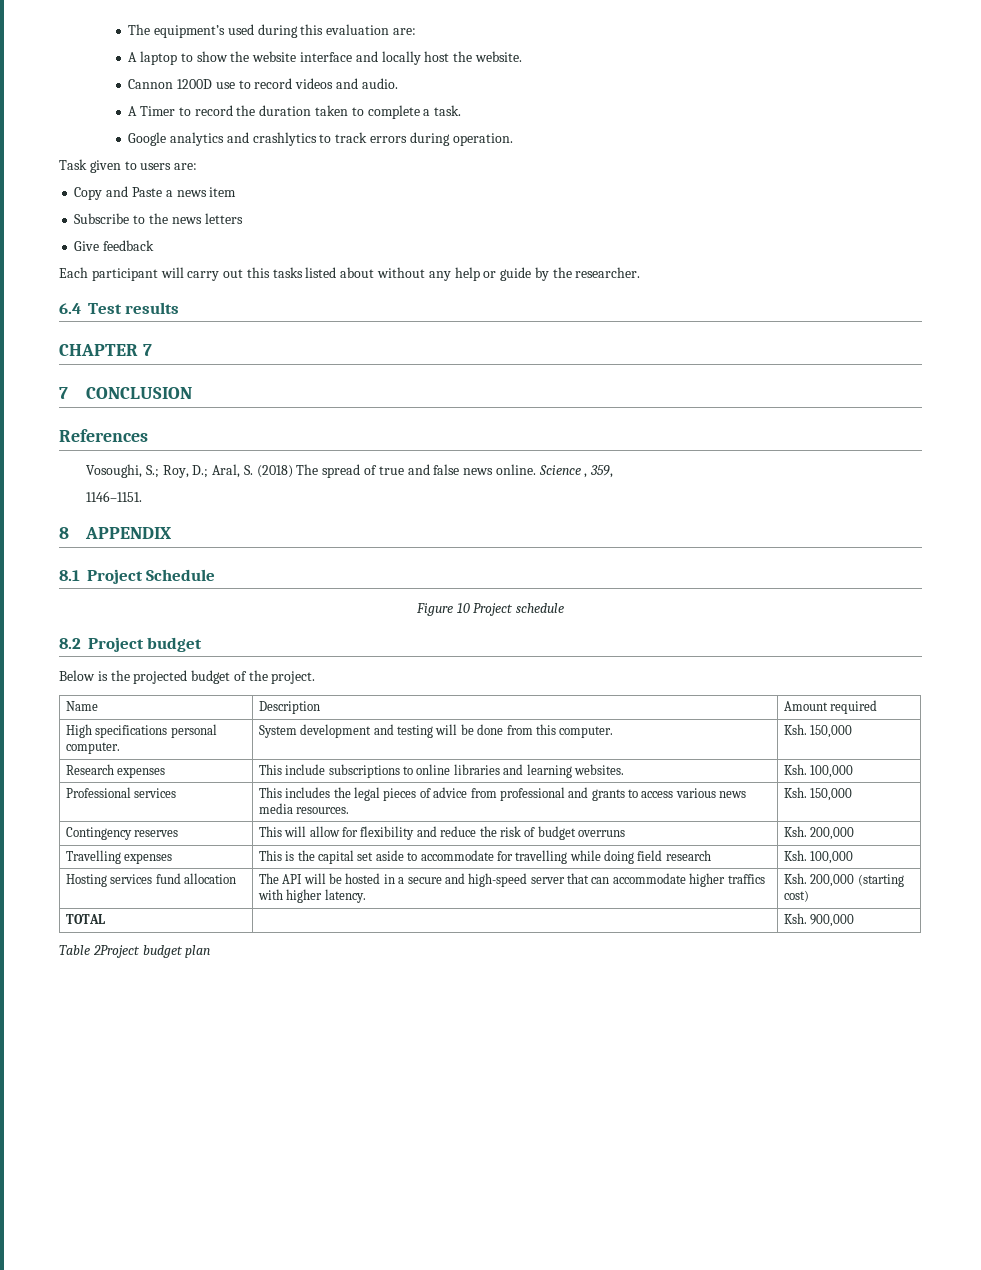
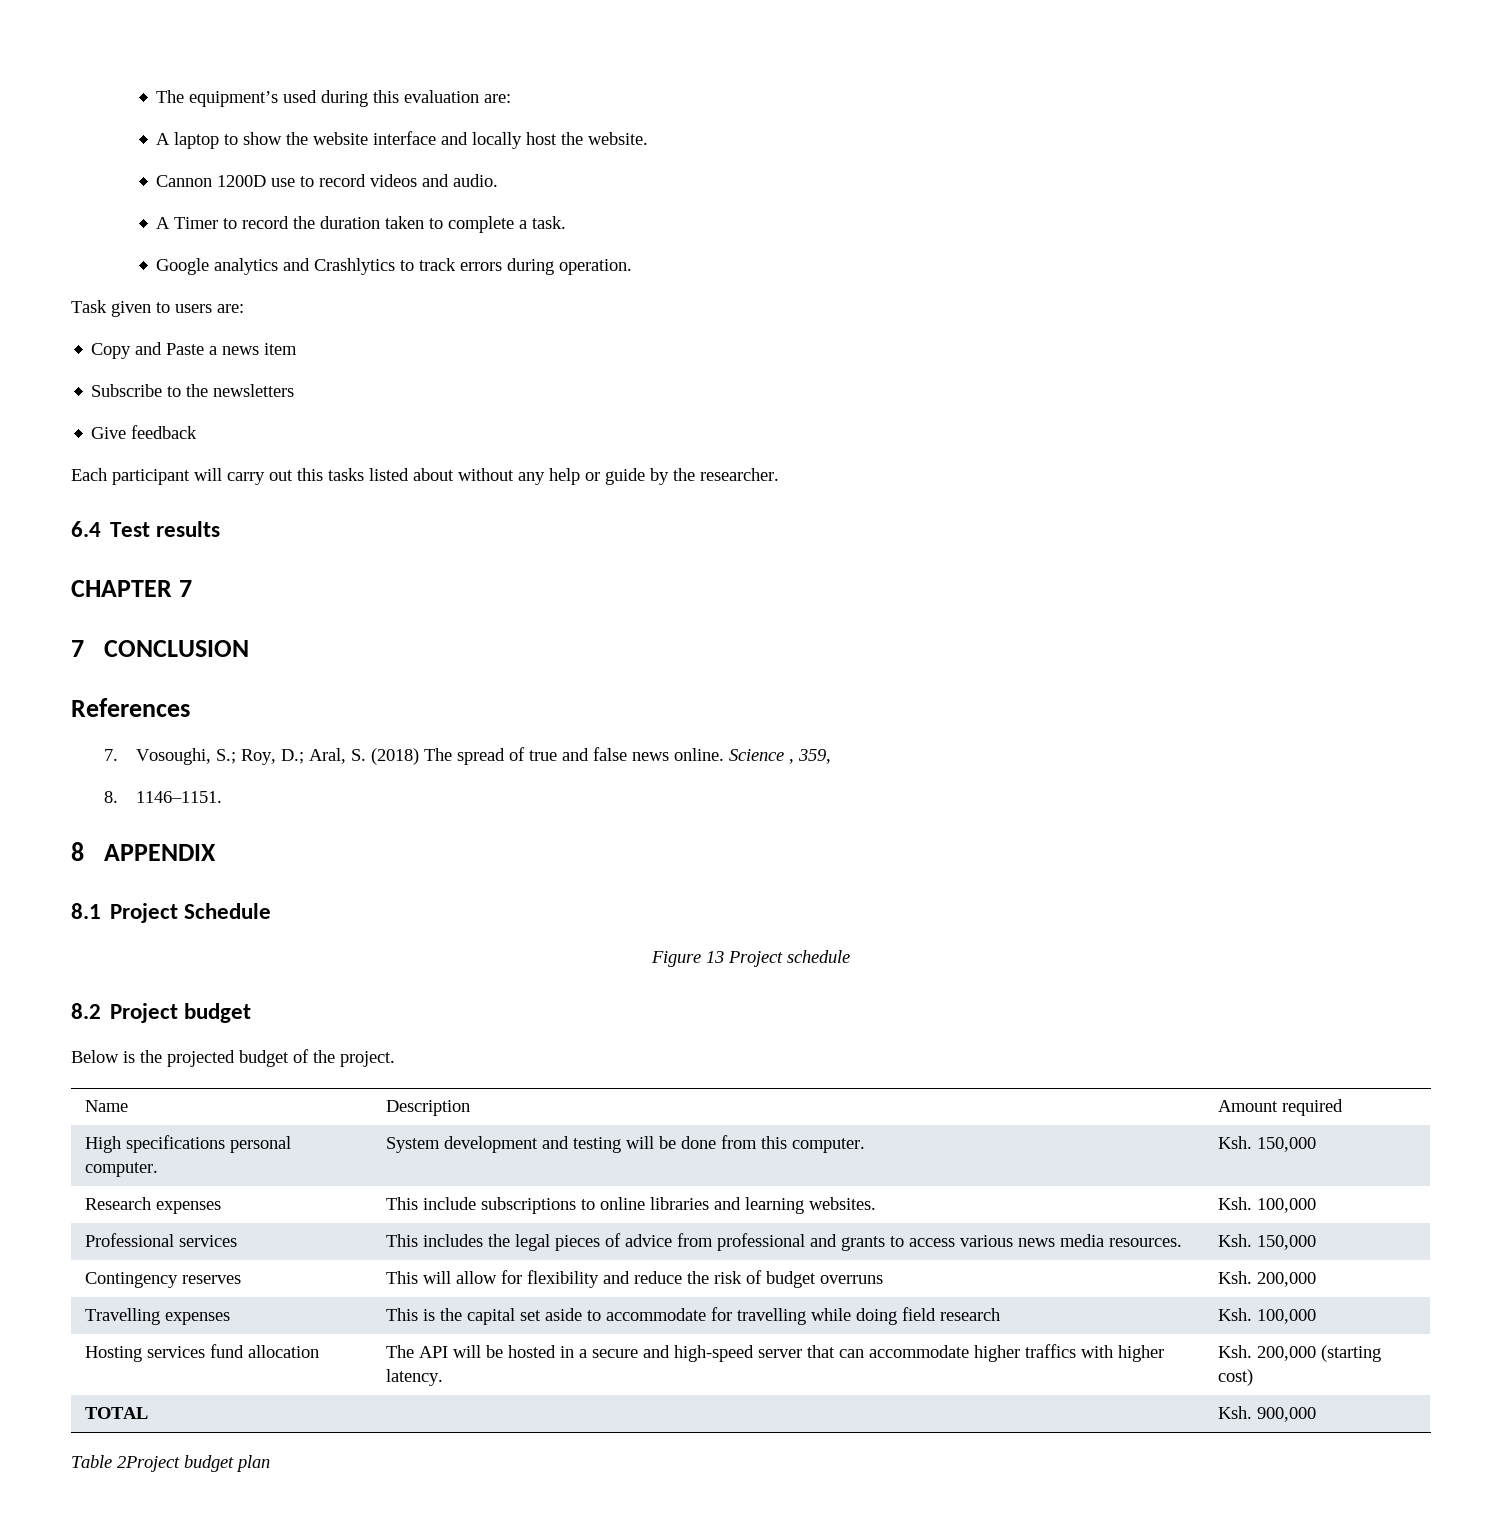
[252,132,317,146] crashlytics -> [314,258,396,275] Crashlytics
[171,213,243,224] news letters -> [213,384,295,397] newsletters
(148, 435) none -> [103,749,118,761] 7.
(614, 471) none -> [103,791,118,803] 8.
[456,603,470,613] 10 -> [706,951,724,963] 13

